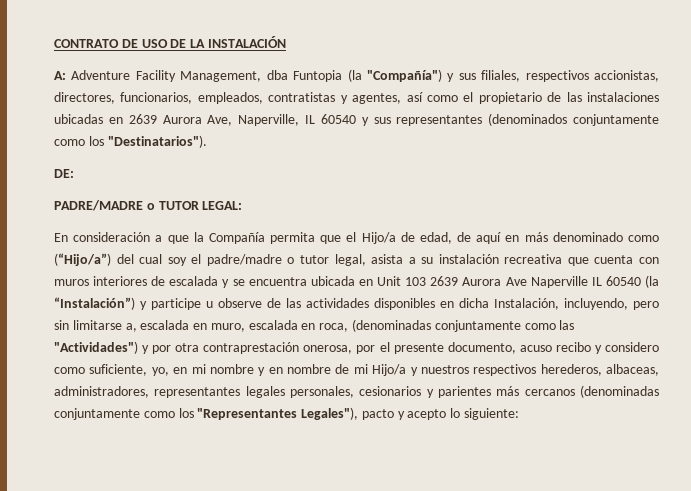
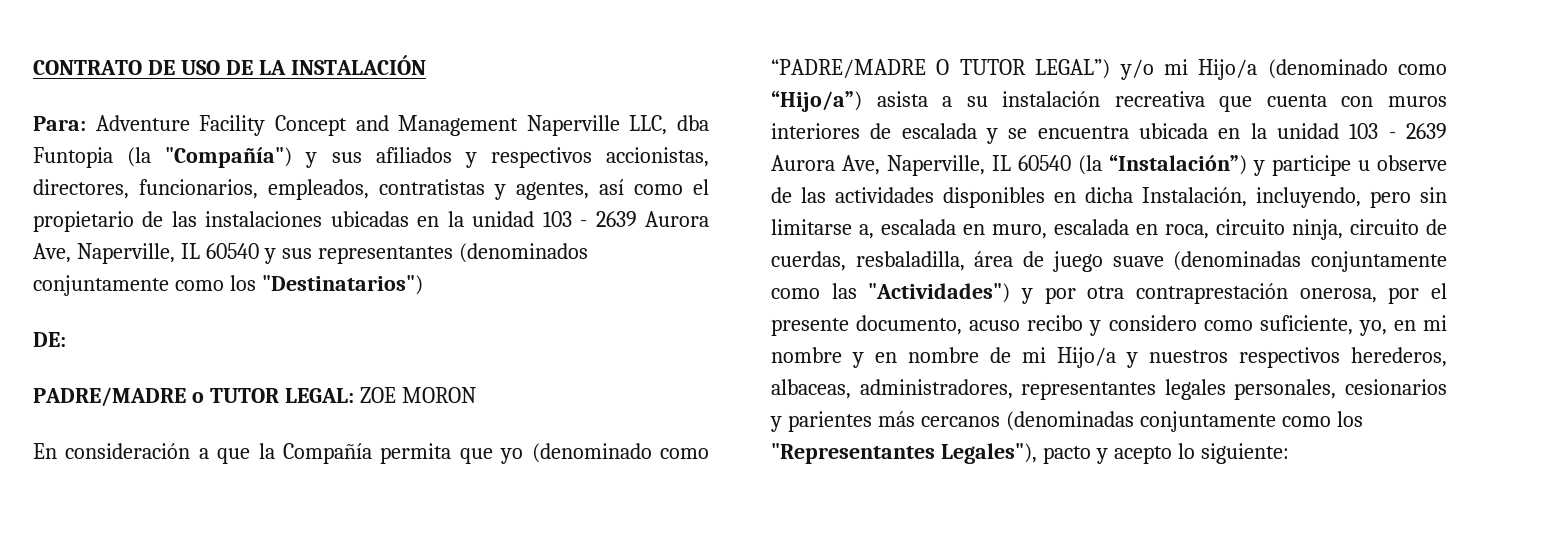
[54,71,66,80] A: -> [33,116,86,131] Para:
[180,71,262,82] Management, -> [274,115,668,136] Concept and Management Naperville LLC,
[481,70,521,82] filiales, -> [375,147,477,168] afiliados y
(123, 120) none -> [447,211,588,227] la unidad 103 -
[107,135,207,148] "Destinatarios"). -> [261,275,423,295] "Destinatarios")
(243, 205) none -> [359,387,476,403] ZOE MORON
[346,232,660,244] [54,253,366,266] el Hijo/a de edad, de aquí en más denominado como (“Hijo/a”) del cual soy el padre/madre o tutor legal, -> [500,443,709,464] [771,59,1447,80] [771,90,862,112] yo (denominado como “PADRE/MADRE O TUTOR LEGAL”) y/o mi Hijo/a (denominado como “Hijo/a”)
[377,276,588,288] Unit 103 2639 Aurora Ave Naperville -> [1250,123,1447,139] [771,155,985,176] la unidad 103 - 2639 Aurora Ave, Naperville,
(349, 327) none -> [1216,219,1447,240] [771,251,1164,272] circuito ninja, circuito de cuerdas, resbaladilla, área de juego suave

